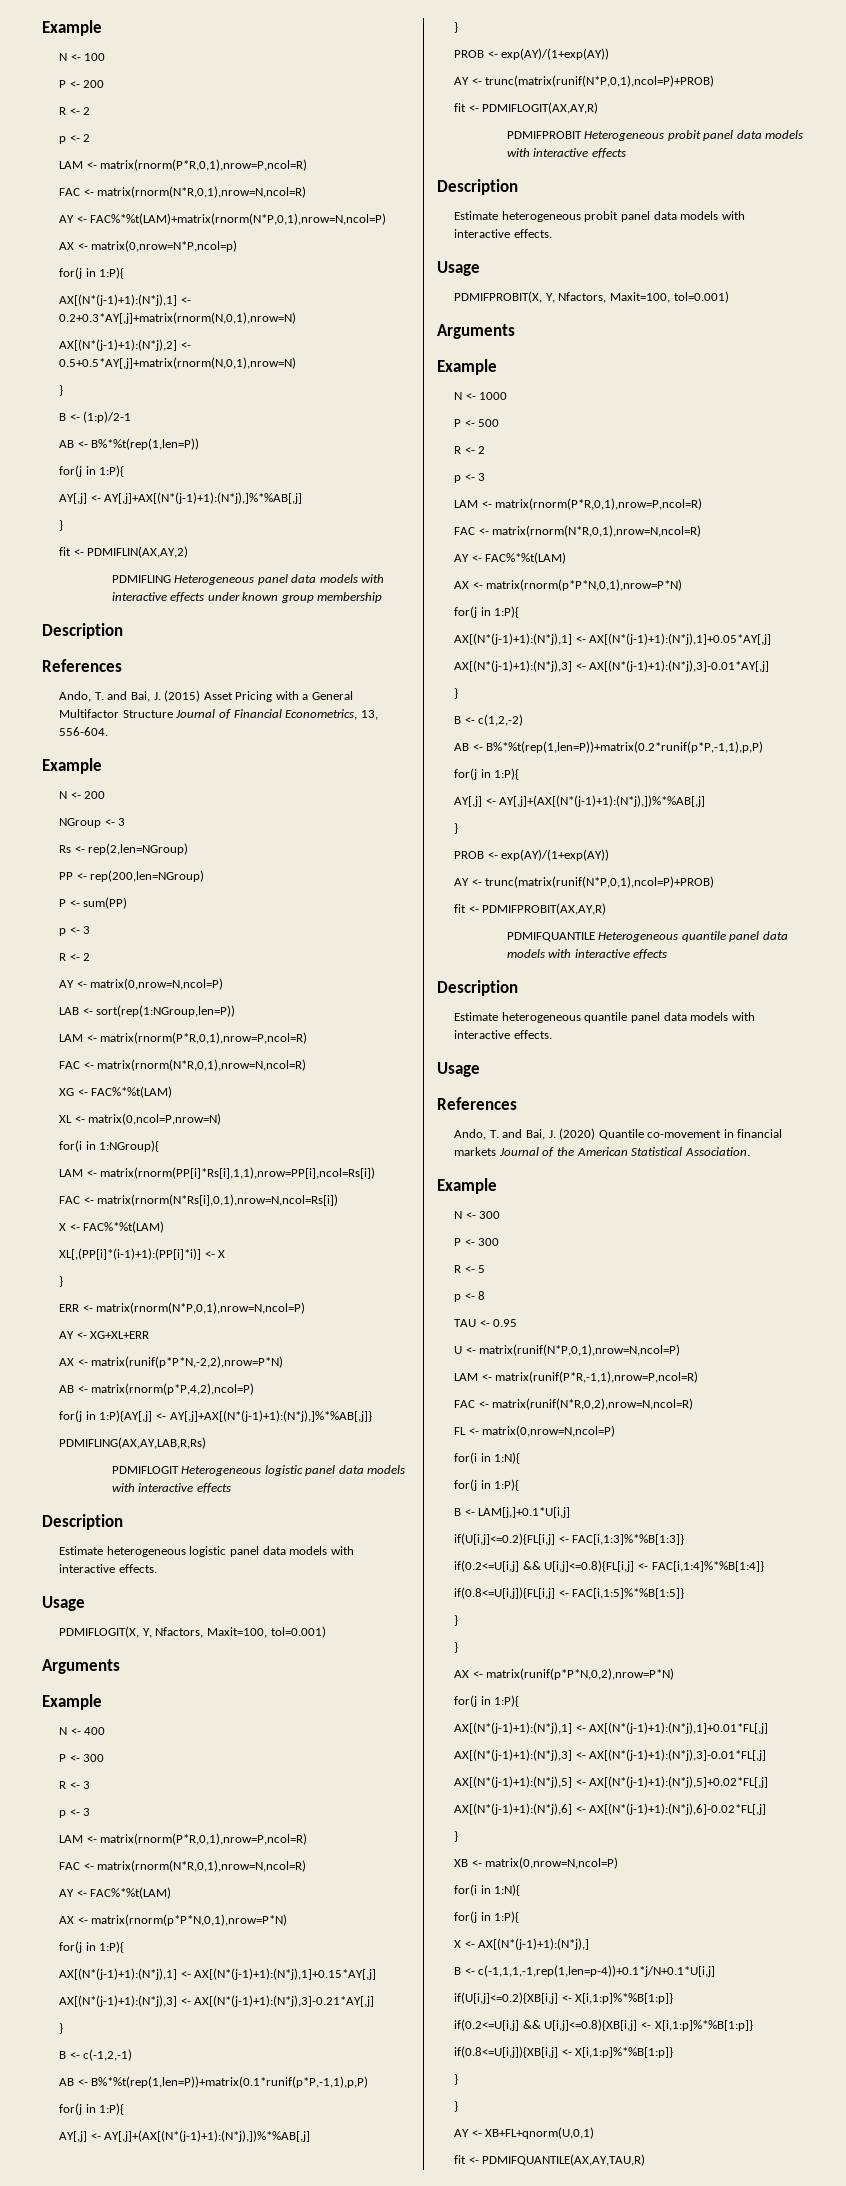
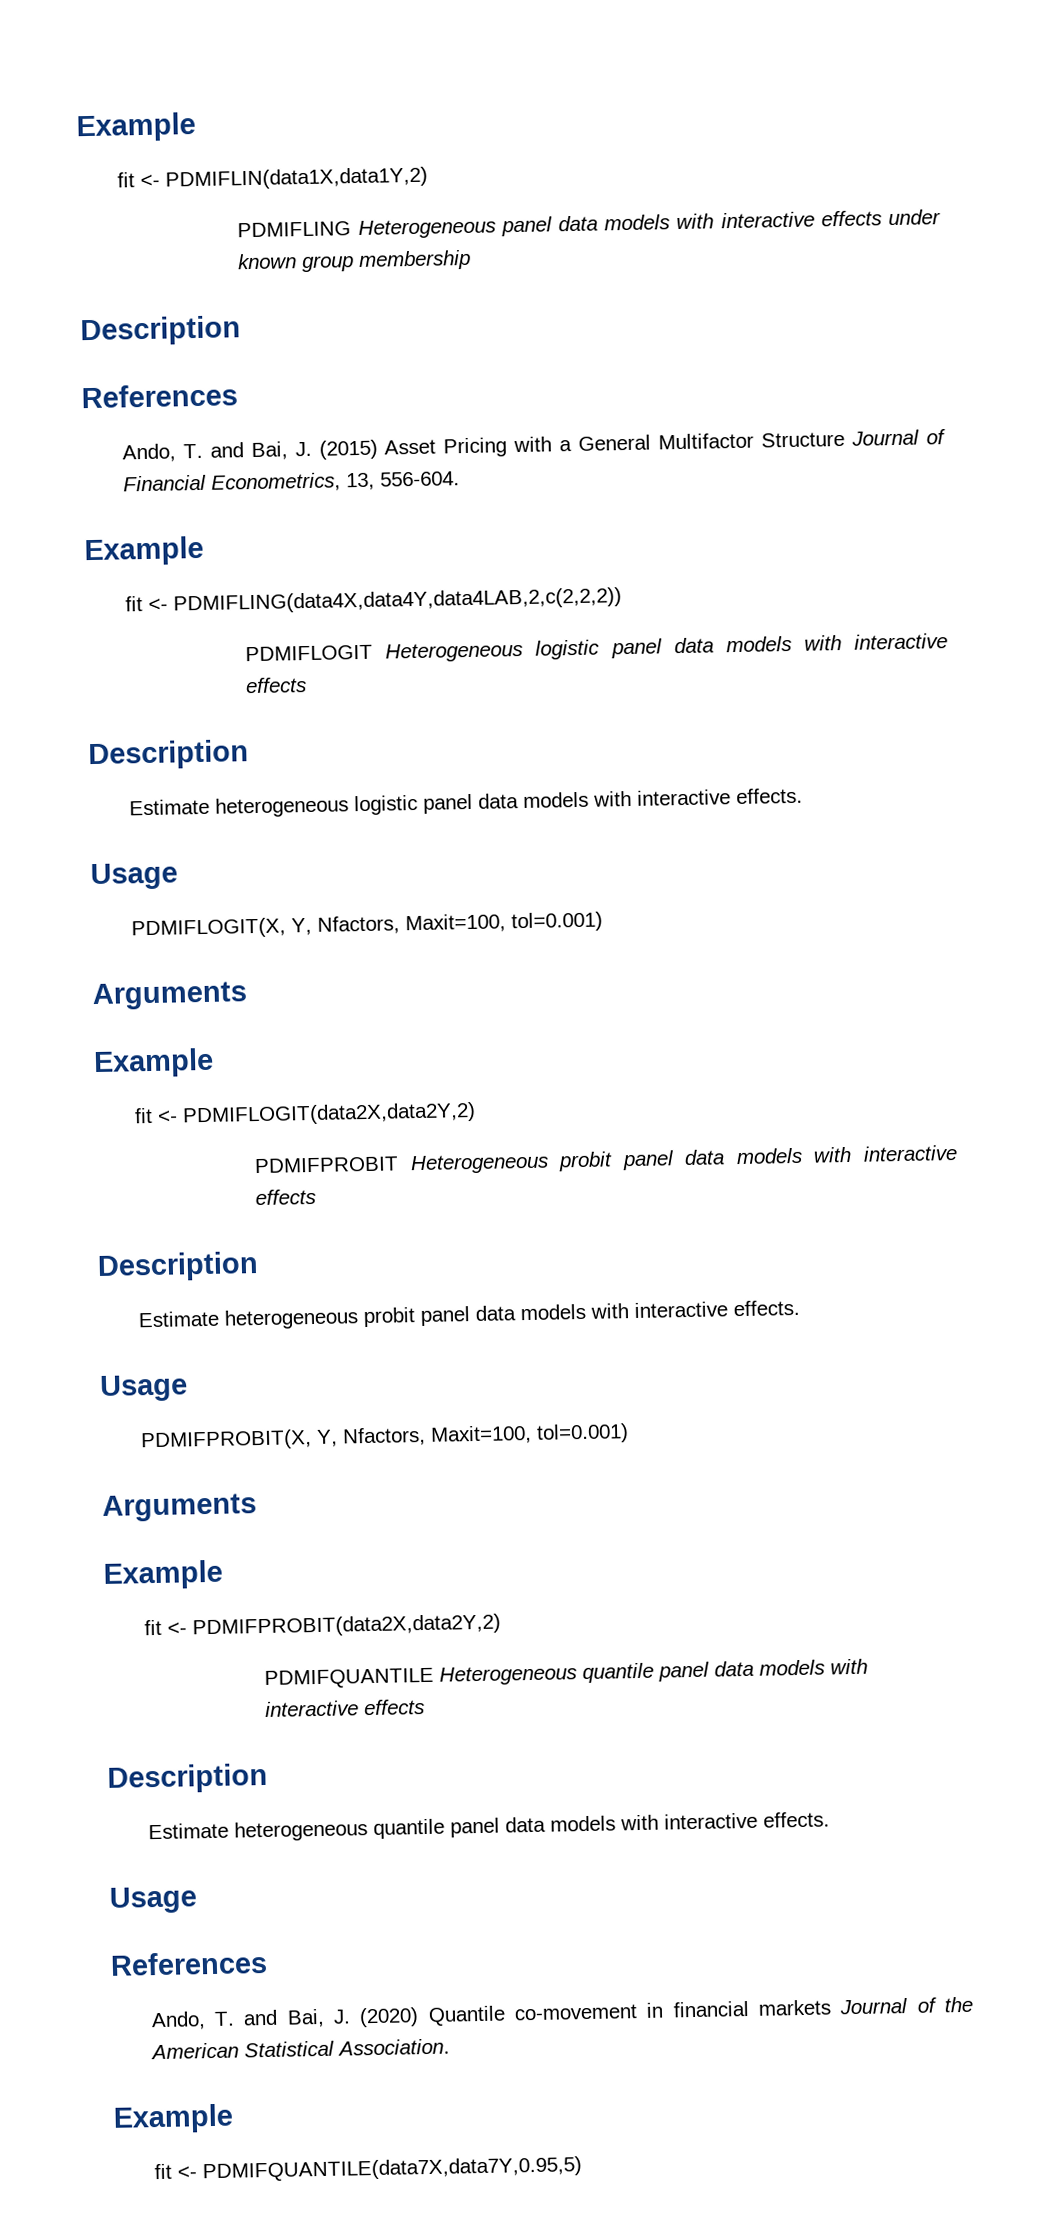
[42,20,102,36] [59,53,106,61] [59,80,105,88] [59,107,91,115] [59,134,91,144] [59,159,308,171] [59,186,307,198] [59,213,387,225] [59,240,238,252] [59,267,125,279] [59,294,191,306] [59,312,297,324] [59,339,191,351] [59,357,297,369] [59,385,64,396] [59,411,132,423] [59,438,200,450] [59,465,125,477] [59,492,303,504] [59,520,64,531] [59,546,189,558] Example // N <- 100 // P <- 200 // R <- 2 // p <- 2 // LAM <- matrix(rnorm(P*R,0,1),nrow=P,ncol=R) // FAC <- matrix(rnorm(N*R,0,1),nrow=N,ncol=R) // AY <- FAC%*%t(LAM)+matrix(rnorm(N*P,0,1),nrow=N,ncol=P) // AX <- matrix(0,nrow=N*P,ncol=p) // for(j in 1:P){ // AX[(N*(j-1)+1):(N*j),1] <- 0.2+0.3*AY[,j]+matrix(rnorm(N,0,1),nrow=N) // AX[(N*(j-1)+1):(N*j),2] <- 0.5+0.5*AY[,j]+matrix(rnorm(N,0,1),nrow=N) // } // B <- (1:p)/2-1 // AB <- B%*%t(rep(1,len=P)) // for(j in 1:P){ // AY[,j] <- AY[,j]+AX[(N*(j-1)+1):(N*j),]%*%AB[,j] // } // fit <- PDMIFLIN(AX,AY,2) -> [76,111,196,143] [116,166,428,191] Example // fit <- PDMIFLIN(data1X,data1Y,2)
[59,791,106,799] [59,818,126,828] [59,843,189,855] [59,870,205,882] [59,897,128,909] [59,926,91,936] [59,953,91,961] [59,978,224,990] [59,1005,236,1017] [59,1032,308,1044] [59,1059,307,1071] [59,1086,173,1098] [59,1113,222,1125] [59,1140,160,1152] [59,1167,376,1179] [59,1194,339,1206] [59,1221,165,1233] [59,1248,226,1260] [59,1276,64,1287] [59,1302,306,1314] [59,1331,150,1339] [59,1356,284,1368] [59,1383,255,1395] [59,1410,372,1422] [59,1437,207,1449] N <- 200 // NGroup <- 3 // Rs <- rep(2,len=NGroup) // PP <- rep(200,len=NGroup) // P <- sum(PP) // p <- 3 // R <- 2 // AY <- matrix(0,nrow=N,ncol=P) // LAB <- sort(rep(1:NGroup,len=P)) // LAM <- matrix(rnorm(P*R,0,1),nrow=P,ncol=R) // FAC <- matrix(rnorm(N*R,0,1),nrow=N,ncol=R) // XG <- FAC%*%t(LAM) // XL <- matrix(0,ncol=P,nrow=N) // for(i in 1:NGroup){ // LAM <- matrix(rnorm(PP[i]*Rs[i],1,1),nrow=PP[i],ncol=Rs[i]) // FAC <- matrix(rnorm(N*Rs[i],0,1),nrow=N,ncol=Rs[i]) // X <- FAC%*%t(LAM) // XL[,(PP[i]*(i-1)+1):(PP[i]*i)] <- X // } // ERR <- matrix(rnorm(N*P,0,1),nrow=N,ncol=P) // AY <- XG+XL+ERR // AX <- matrix(runif(p*P*N,-2,2),nrow=P*N) // AB <- matrix(rnorm(p*P,4,2),ncol=P) // for(j in 1:P){AY[,j] <- AY[,j]+AX[(N*(j-1)+1):(N*j),]%*%AB[,j]} // PDMIFLING(AX,AY,LAB,R,Rs) -> [124,587,622,615] fit <- PDMIFLING(data4X,data4Y,data4LAB,2,c(2,2,2))
[59,1727,106,1735] [59,1754,105,1762] [59,1781,91,1789] [59,1808,91,1818] [59,1833,308,1845] [59,1860,307,1872] [59,1887,172,1899] [59,1914,288,1926] [59,1941,125,1953] [59,1968,377,1980] [59,1995,375,2007] [59,2023,64,2034] [59,2049,133,2061] [59,2076,369,2088] [59,2103,125,2115] [59,2130,311,2142] [454,22,459,33] [454,48,610,60] [454,75,715,87] [454,102,599,114] // N <- 400 // P <- 300 // R <- 3 // p <- 3 // LAM <- matrix(rnorm(P*R,0,1),nrow=P,ncol=R) // FAC <- matrix(rnorm(N*R,0,1),nrow=N,ncol=R) // AY <- FAC%*%t(LAM) // AX <- matrix(rnorm(p*P*N,0,1),nrow=P*N) // for(j in 1:P){ // AX[(N*(j-1)+1):(N*j),1] <- AX[(N*(j-1)+1):(N*j),1]+0.15*AY[,j] // AX[(N*(j-1)+1):(N*j),3] <- AX[(N*(j-1)+1):(N*j),3]-0.21*AY[,j] // } // B <- c(-1,2,-1) // AB <- B%*%t(rep(1,len=P))+matrix(0.1*runif(p*P,-1,1),p,P) // for(j in 1:P){ // AY[,j] <- AY[,j]+(AX[(N*(j-1)+1):(N*j),])%*%AB[,j] // } // PROB <- exp(AY)/(1+exp(AY)) // AY <- trunc(matrix(runif(N*P,0,1),ncol=P)+PROB) // fit <- PDMIFLOGIT(AX,AY,R) -> [133,1101,476,1127] // fit <- PDMIFLOGIT(data2X,data2Y,2)
[454,392,508,400] [454,419,500,427] [454,446,486,454] [454,473,486,483] [454,498,703,510] [454,525,702,537] [454,552,567,564] [454,579,683,591] [454,606,520,618] [454,633,772,645] [454,660,770,672] [454,688,459,699] [454,714,524,726] [454,741,764,753] [454,768,520,780] [454,795,706,807] [454,823,459,834] [454,849,610,861] [454,876,715,888] [454,903,607,915] // N <- 1000 // P <- 500 // R <- 2 // p <- 3 // LAM <- matrix(rnorm(P*R,0,1),nrow=P,ncol=R) // FAC <- matrix(rnorm(N*R,0,1),nrow=N,ncol=R) // AY <- FAC%*%t(LAM) // AX <- matrix(rnorm(p*P*N,0,1),nrow=P*N) // for(j in 1:P){ // AX[(N*(j-1)+1):(N*j),1] <- AX[(N*(j-1)+1):(N*j),1]+0.05*AY[,j] // AX[(N*(j-1)+1):(N*j),3] <- AX[(N*(j-1)+1):(N*j),3]-0.01*AY[,j] // } // B <- c(1,2,-2) // AB <- B%*%t(rep(1,len=P))+matrix(0.2*runif(p*P,-1,1),p,P) // for(j in 1:P){ // AY[,j] <- AY[,j]+(AX[(N*(j-1)+1):(N*j),])%*%AB[,j] // } // PROB <- exp(AY)/(1+exp(AY)) // AY <- trunc(matrix(runif(N*P,0,1),ncol=P)+PROB) // fit <- PDMIFPROBIT(AX,AY,R) -> [143,1613,501,1639] // fit <- PDMIFPROBIT(data2X,data2Y,2)
[454,1211,501,1219] [454,1238,500,1246] [454,1265,486,1273] [454,1291,486,1302] [454,1319,518,1327] [454,1344,681,1356] [454,1371,699,1383] [454,1398,694,1410] [454,1425,616,1437] [454,1452,521,1464] [454,1479,520,1491] [454,1507,571,1518] [454,1533,685,1545] [454,1560,764,1572] [454,1587,685,1599] [454,1615,459,1626] [454,1642,459,1653] [454,1668,675,1680] [454,1695,520,1707] [454,1722,769,1734] [454,1749,767,1761] [454,1776,769,1788] [454,1803,767,1815] [454,1831,459,1842] [454,1857,619,1869] [454,1884,521,1896] [454,1911,520,1923] [454,1938,590,1950] [454,1965,716,1977] [454,1992,674,2004] [454,2019,753,2031] [454,2046,674,2058] [454,2074,459,2085] [454,2101,459,2112] [454,2127,595,2139] [454,2154,646,2166] // N <- 300 // P <- 300 // R <- 5 // p <- 8 // TAU <- 0.95 // U <- matrix(runif(N*P,0,1),nrow=N,ncol=P) // LAM <- matrix(runif(P*R,-1,1),nrow=P,ncol=R) // FAC <- matrix(runif(N*R,0,2),nrow=N,ncol=R) // FL <- matrix(0,nrow=N,ncol=P) // for(i in 1:N){ // for(j in 1:P){ // B <- LAM[j,]+0.1*U[i,j] // if(U[i,j]<=0.2){FL[i,j] <- FAC[i,1:3]%*%B[1:3]} // if(0.2<=U[i,j] && U[i,j]<=0.8){FL[i,j] <- FAC[i,1:4]%*%B[1:4]} // if(0.8<=U[i,j]){FL[i,j] <- FAC[i,1:5]%*%B[1:5]} // } // } // AX <- matrix(runif(p*P*N,0,2),nrow=P*N) // for(j in 1:P){ // AX[(N*(j-1)+1):(N*j),1] <- AX[(N*(j-1)+1):(N*j),1]+0.01*FL[,j] // AX[(N*(j-1)+1):(N*j),3] <- AX[(N*(j-1)+1):(N*j),3]-0.01*FL[,j] // AX[(N*(j-1)+1):(N*j),5] <- AX[(N*(j-1)+1):(N*j),5]+0.02*FL[,j] // AX[(N*(j-1)+1):(N*j),6] <- AX[(N*(j-1)+1):(N*j),6]-0.02*FL[,j] // } // XB <- matrix(0,nrow=N,ncol=P) // for(i in 1:N){ // for(j in 1:P){ // X <- AX[(N*(j-1)+1):(N*j),] // B <- c(-1,1,1,-1,rep(1,len=p-4))+0.1*j/N+0.1*U[i,j] // if(U[i,j]<=0.2){XB[i,j] <- X[i,1:p]%*%B[1:p]} // if(0.2<=U[i,j] && U[i,j]<=0.8){XB[i,j] <- X[i,1:p]%*%B[1:p]} // if(0.8<=U[i,j]){XB[i,j] <- X[i,1:p]%*%B[1:p]} // } // } // AY <- XB+FL+qnorm(U,0,1) // fit <- PDMIFQUANTILE(AX,AY,TAU,R) -> [153,2156,582,2183] // fit <- PDMIFQUANTILE(data7X,data7Y,0.95,5)

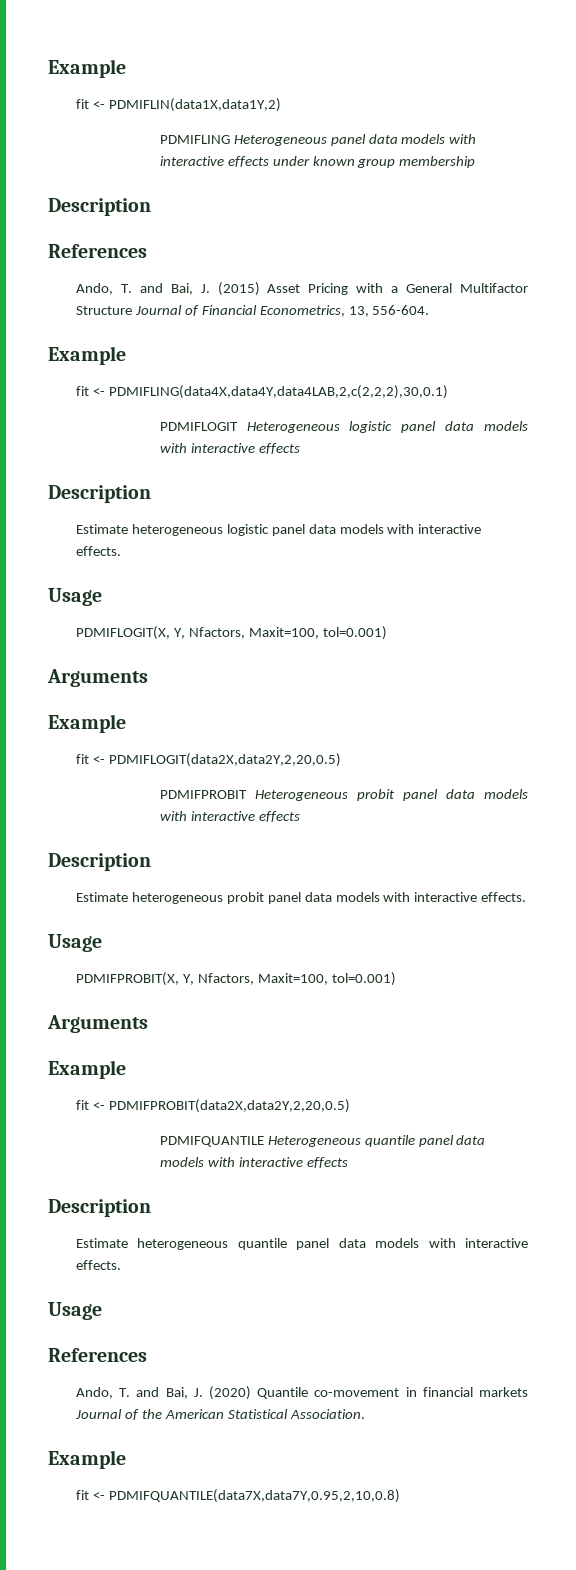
[172,587,622,615] PDMIFLING(data4X,data4Y,data4LAB,2,c(2,2,2)) -> [108,385,448,399] PDMIFLING(data4X,data4Y,data4LAB,2,c(2,2,2),30,0.1)
[181,1101,476,1127] PDMIFLOGIT(data2X,data2Y,2) -> [108,753,341,767] PDMIFLOGIT(data2X,data2Y,2,20,0.5)
[191,1613,501,1639] PDMIFPROBIT(data2X,data2Y,2) -> [108,1099,350,1113] PDMIFPROBIT(data2X,data2Y,2,20,0.5)
[201,2156,582,2183] PDMIFQUANTILE(data7X,data7Y,0.95,5) -> [108,1489,400,1503] PDMIFQUANTILE(data7X,data7Y,0.95,2,10,0.8)

